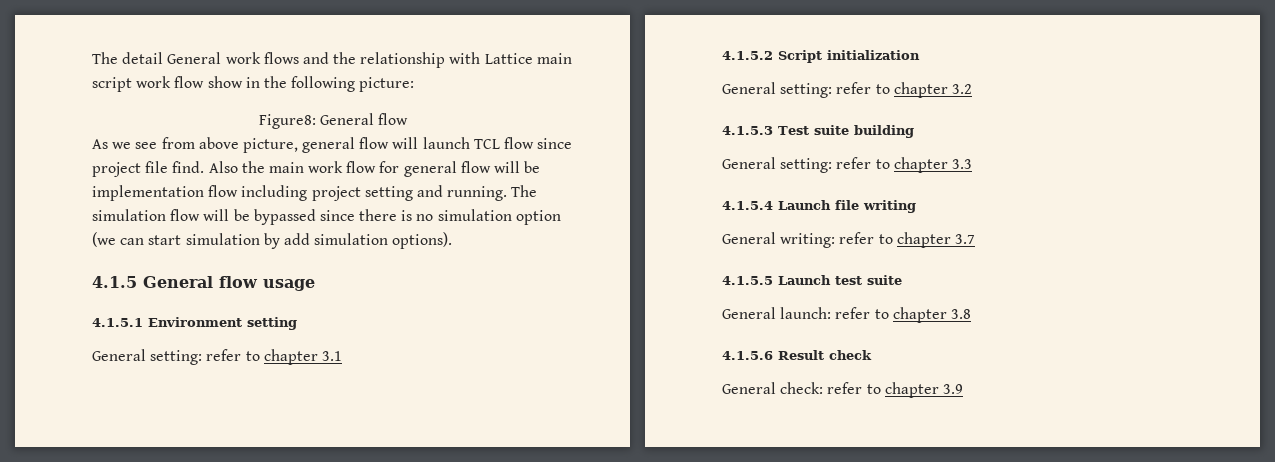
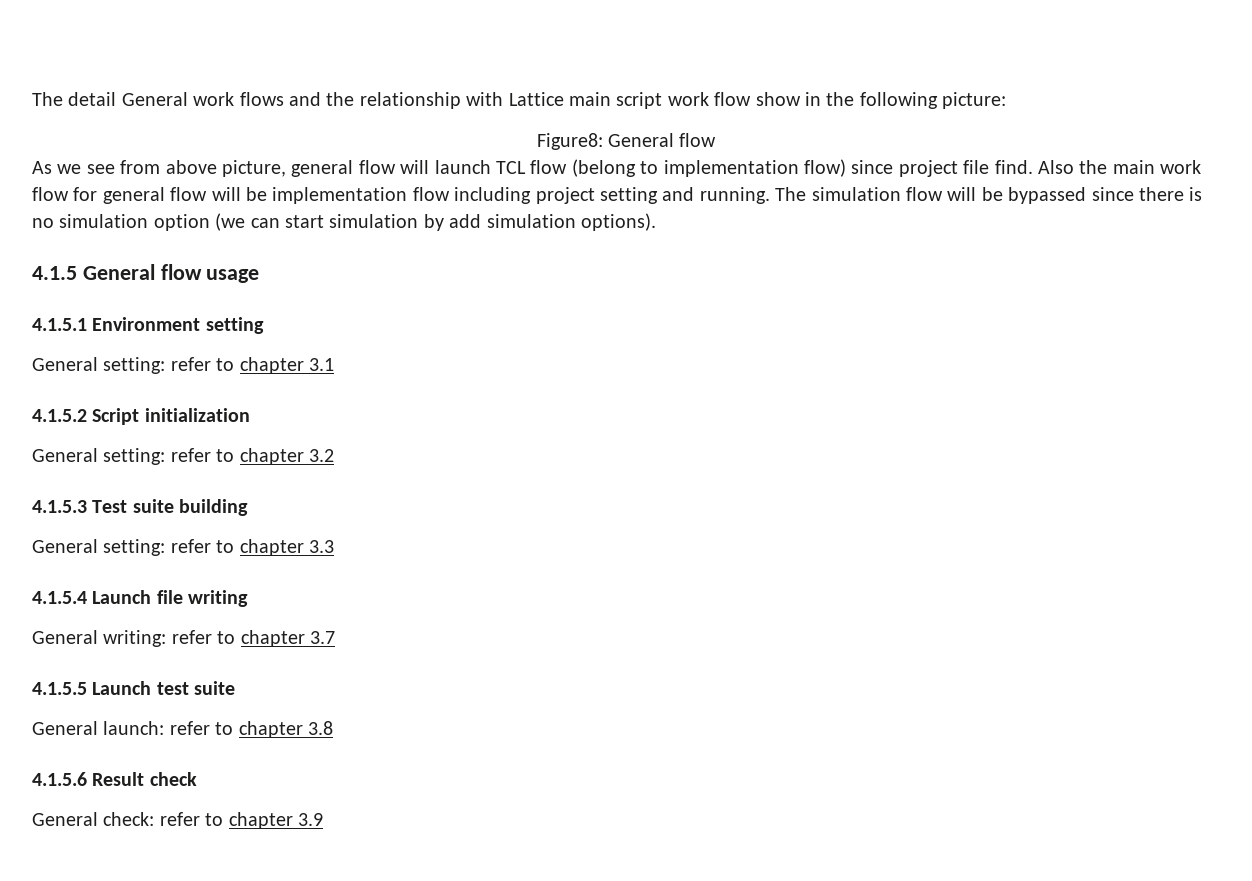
(535, 143) none -> [571,159,846,177] (belong to implementation flow)

